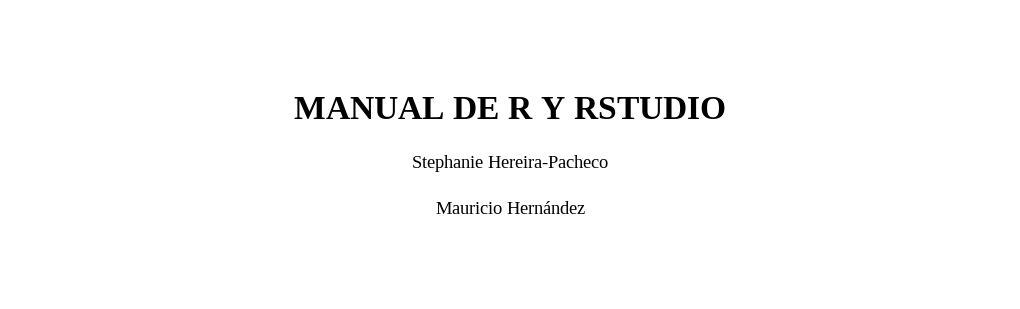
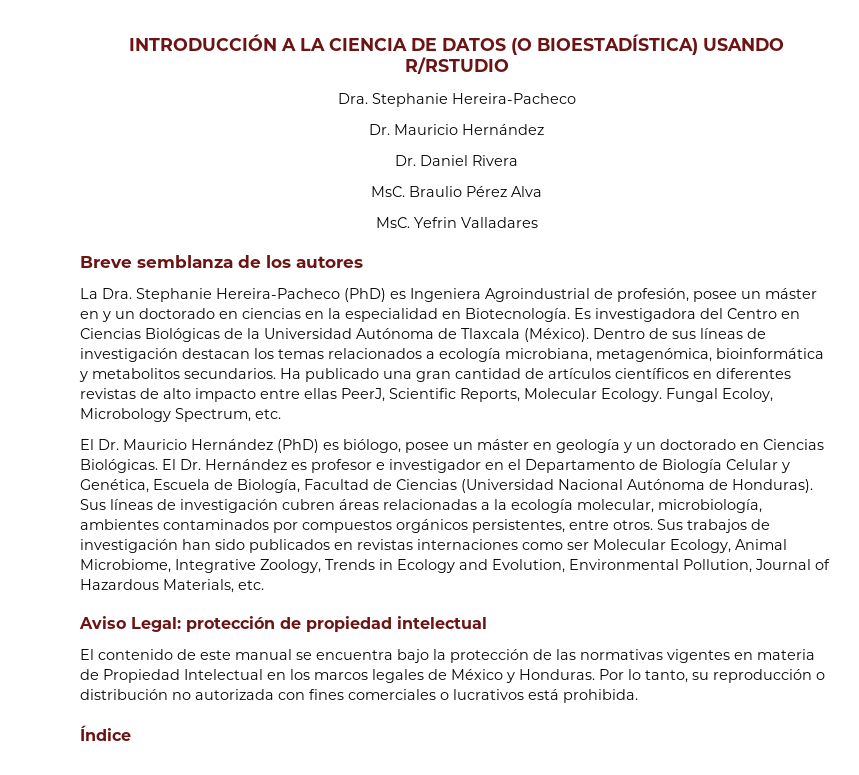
[293,97,727,119] MANUAL DE R Y RSTUDIO // -> [129,34,784,55] [404,57,509,74] [337,93,368,104] INTRODUCCIÓN A LA CIENCIA DE DATOS (O BIOESTADÍSTICA) USANDO R/RSTUDIO // Dra.
[435,201,585,214] Mauricio Hernández -> [369,124,544,135] [395,155,518,166] [371,186,542,197] [375,217,538,228] [80,255,363,268] [80,288,817,302] [80,308,800,322] [80,328,766,342] [80,348,824,362] [79,368,791,382] [80,388,773,402] [80,408,281,422] [80,439,824,453] [80,459,790,473] [80,479,813,493] [80,499,762,513] [80,519,770,533] [80,539,787,553] [80,559,830,573] [80,579,264,593] [79,616,487,632] [80,649,815,663] [80,669,825,683] [80,689,638,703] [80,725,131,741] Dr. Mauricio Hernández // Dr. Daniel Rivera // MsC. Braulio Pérez Alva // MsC. Yefrin Valladares // Breve semblanza de los autores // La Dra. Stephanie Hereira-Pacheco (PhD) es Ingeniera Agroindustrial de profesión, posee un máster en y un doctorado en ciencias en la especialidad en Biotecnología. Es investigadora del Centro en Ciencias Biológicas de la Universidad Autónoma de Tlaxcala (México). Dentro de sus líneas de investigación destacan los temas relacionados a ecología microbiana, metagenómica, bioinformática y metabolitos secundarios. Ha publicado una gran cantidad de artículos científicos en diferentes revistas de alto impacto entre ellas PeerJ, Scientific Reports, Molecular Ecology. Fungal Ecoloy, Microbology Spectrum, etc. // El Dr. Mauricio Hernández (PhD) es biólogo, posee un máster en geología y un doctorado en Ciencias Biológicas. El Dr. Hernández es profesor e investigador en el Departamento de Biología Celular y Genética, Escuela de Biología, Facultad de Ciencias (Universidad Nacional Autónoma de Honduras). Sus líneas de investigación cubren áreas relacionadas a la ecología molecular, microbiología, ambientes contaminados por compuestos orgánicos persistentes, entre otros. Sus trabajos de investigación han sido publicados en revistas internaciones como ser Molecular Ecology, Animal Microbiome, Integrative Zoology, Trends in Ecology and Evolution, Environmental Pollution, Journal of Hazardous Materials, etc. // Aviso Legal: protección de propiedad intelectual // El contenido de este manual se encuentra bajo la protección de las normativas vigentes en materia de Propiedad Intelectual en los marcos legales de México y Honduras. Por lo tanto, su reproducción o distribución no autorizada con fines comerciales o lucrativos está prohibida. // Índice

